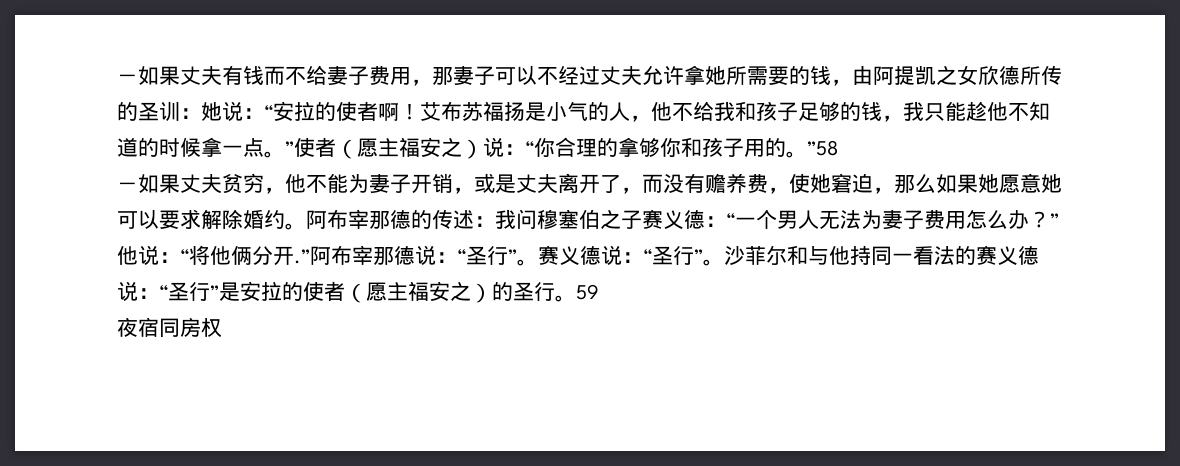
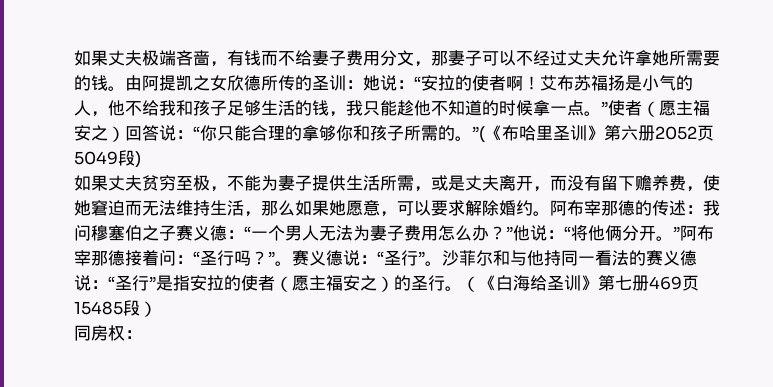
[117,66,222,86] －如果丈夫 -> [74,50,227,67] 如果丈夫极端吝啬，
(411, 76) none -> [380,50,414,66] 分文
[831,79,852,86] ， -> [108,86,125,91] 。
(840, 111) none -> [261,100,295,116] 生活
(483, 149) none -> [125,125,159,141] 回答
(555, 147) none -> [217,125,251,141] 只能
[744,138,838,158] [117,182,138,191] 用的。”58 // － -> [404,125,714,143] [74,150,141,168] 所需的。”(《布哈里圣训》第六册2052页5049段) //
[264,174,306,194] ，他 -> [176,175,227,192] 至极，
[411,173,453,194] 开销 -> [312,175,414,191] 提供生活所需
[600,175,621,193] 了 -> (533, 183) none
(705, 183) none -> [601,175,635,191] 留下
(873, 183) none -> [125,200,244,216] 而无法维持生活
[1041,174,1062,193] 她 -> [380,211,397,217] ，
[294,245,508,265] .”阿布宰那德说：“圣行 -> [656,225,714,241] [74,250,268,266] 。”阿布宰那德接着问：“圣行吗？
(240, 291) none -> [173,275,190,291] 指
[576,284,599,300] [117,317,222,338] 59 // 夜宿同房权 -> [462,275,699,292] [74,300,157,317] [74,325,142,341] （《白海给圣训》第七册469页15485段） // 同房权：

